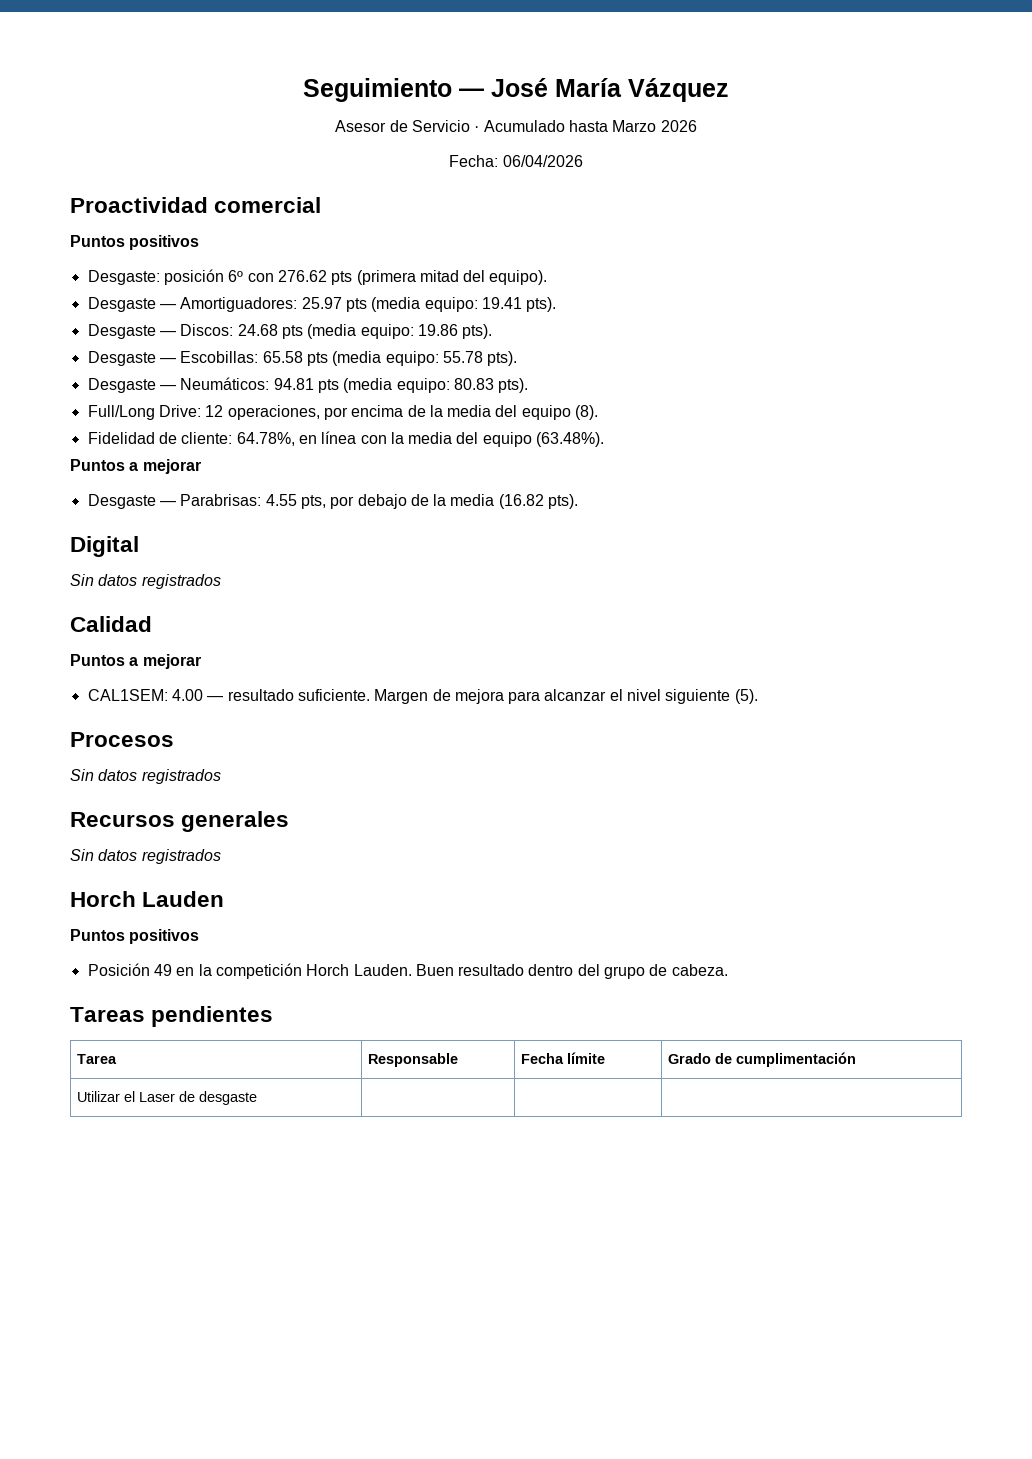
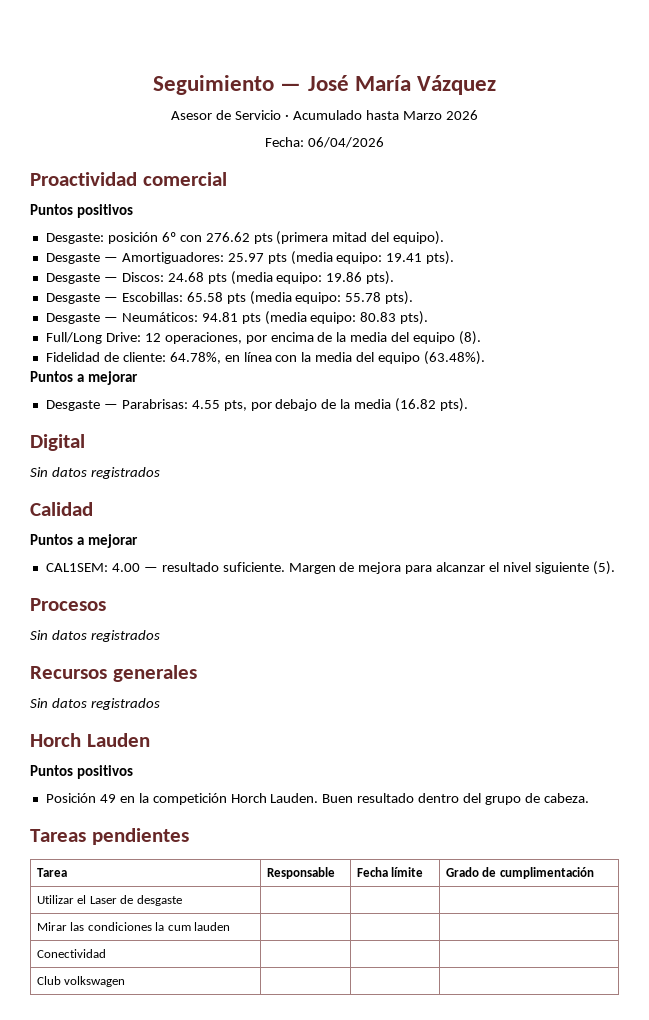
(257, 1098) none -> [36,922,231,931] [36,949,106,958] [36,976,126,987] // Mirar las condiciones la cum lauden | | | // Conectividad | | | // Club volkswagen | | |

